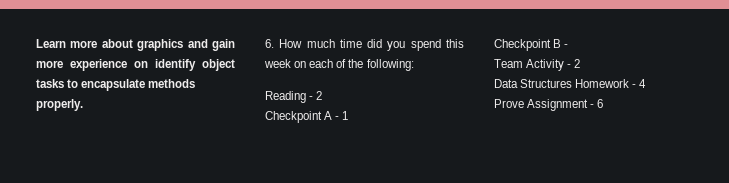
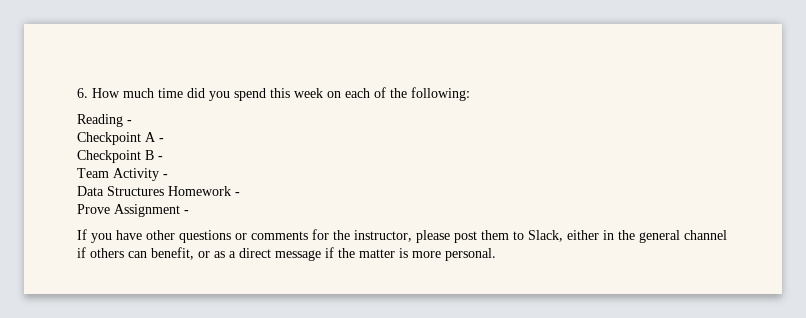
[36,39,235,51] [36,59,235,71] [36,79,196,91] [36,99,83,111] Learn more about graphics and gain more experience on identify object tasks to encapsulate methods properly. // -> (77, 93) none
[316,91,323,100] 2 -> (132, 122) none
[342,111,349,120] 1 -> (164, 140) none
[574,59,581,68] 2 -> (168, 176) none
[639,79,647,88] 4 -> (240, 194) none
[597,99,604,108] 6 -> [77,229,727,243] [77,247,496,261] // If you have other questions or comments for the instructor, please post them to Slack, either in the general channel if others can benefit, or as a direct message if the matter is more personal.

